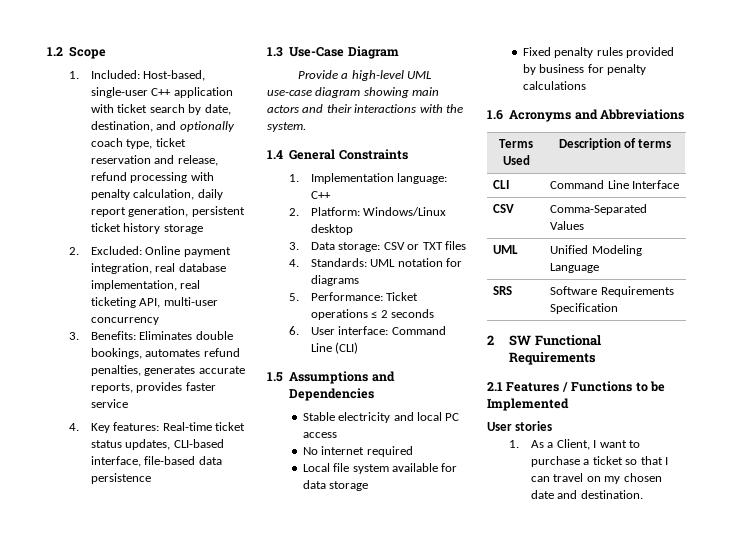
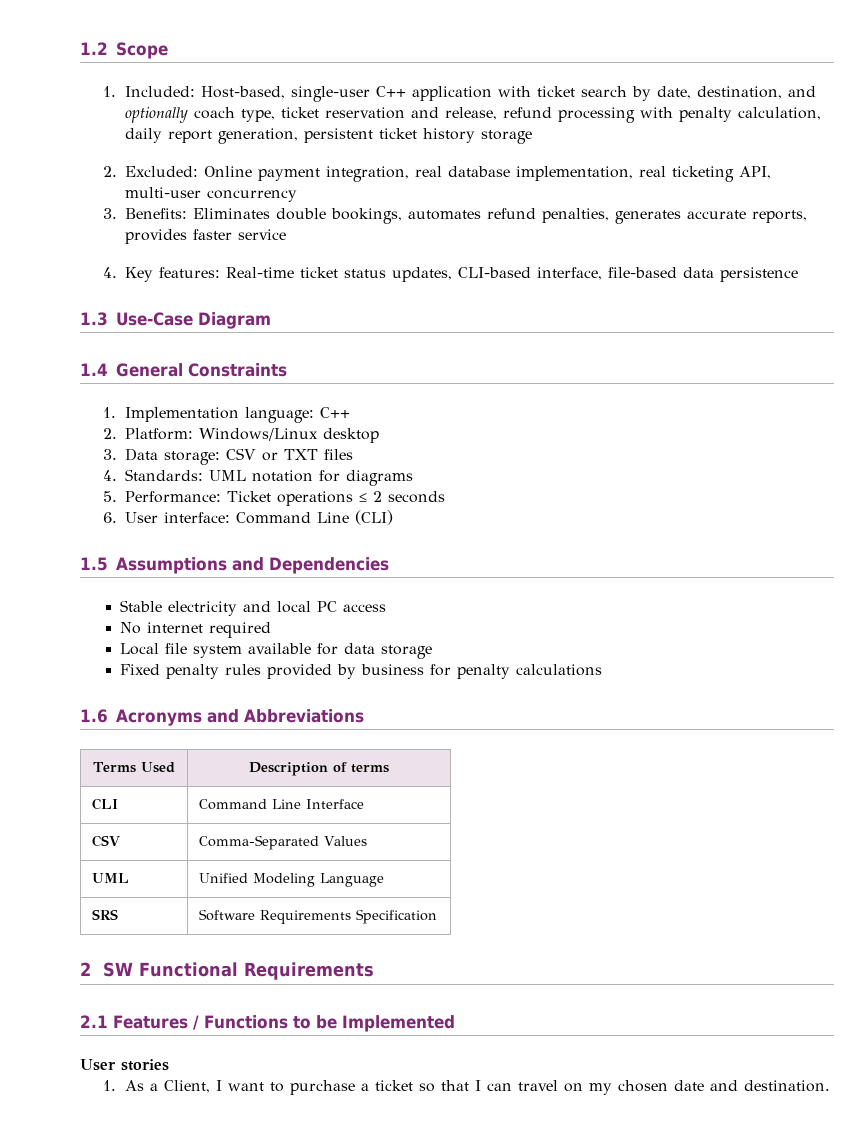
[297,70,432,81] [267,87,440,98] [267,104,463,113] [267,122,306,132] // Provide a high-level UML use-case diagram showing main actors and their interactions with the system. -> (271, 320) none

